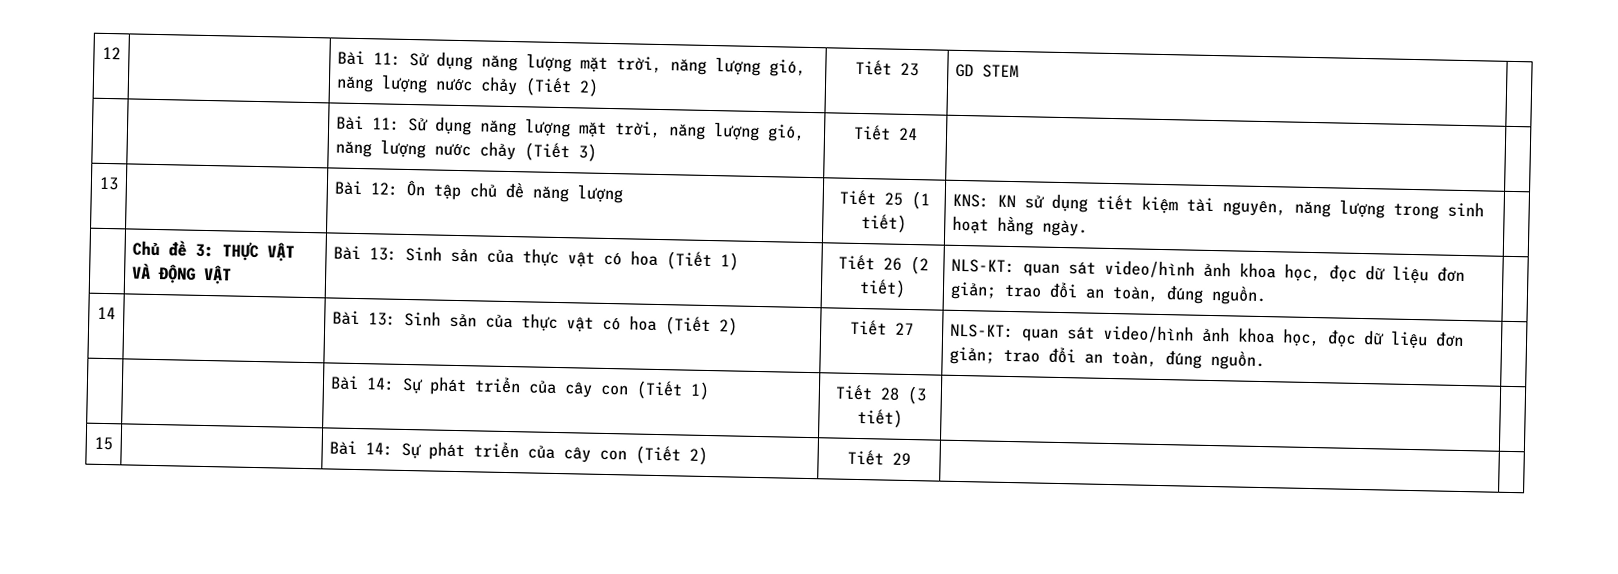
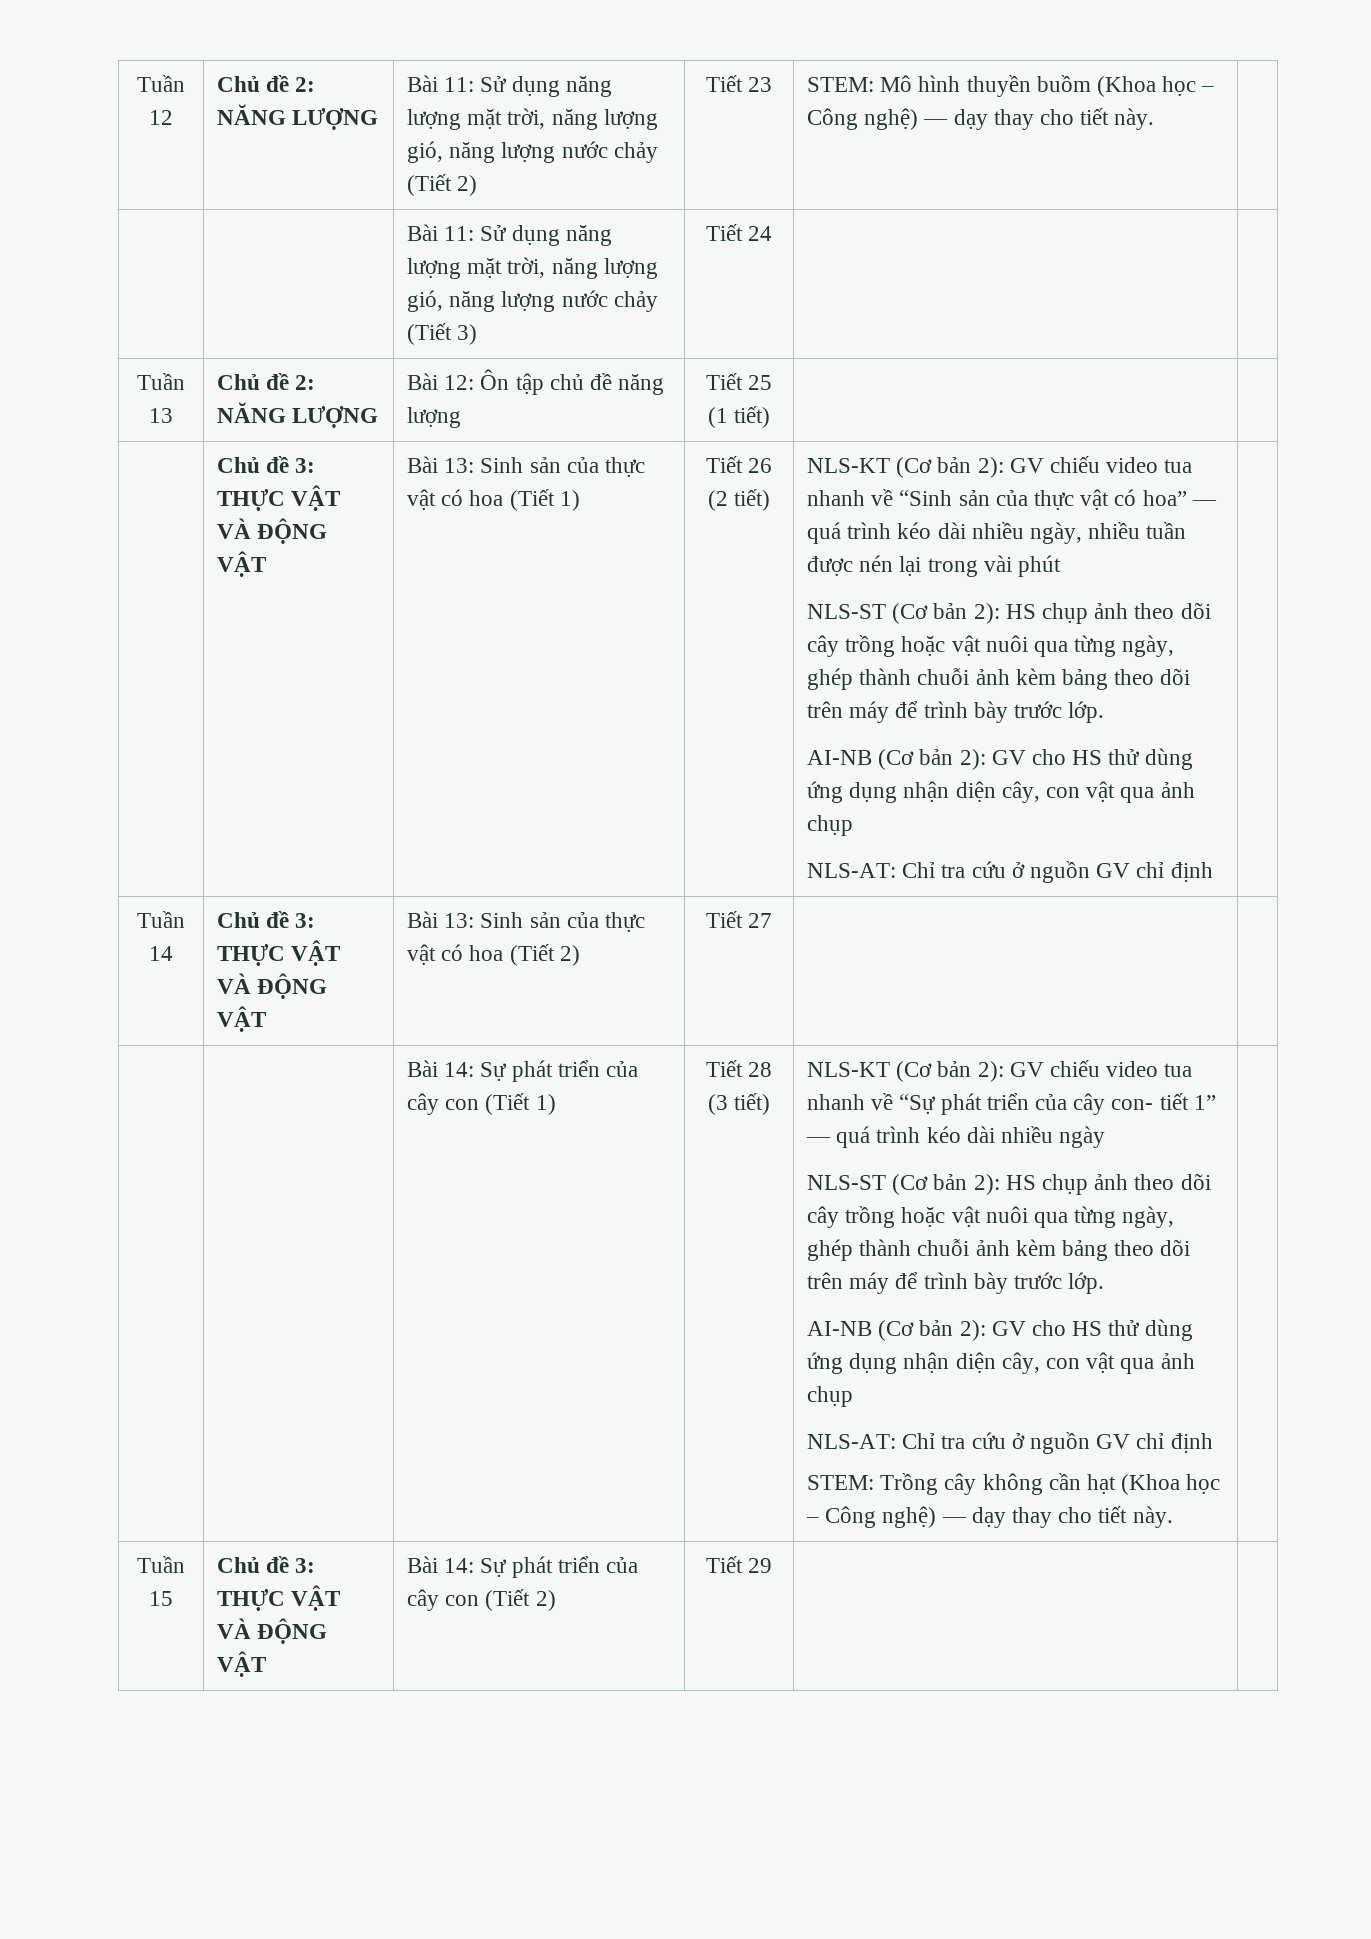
(102, 53) none -> [137,75,185,92] Tuần
(121, 53) none -> [216,75,316,92] [216,104,379,130] Chủ đề 2: NĂNG LƯỢNG
[955,63,1020,79] GD STEM -> [806,75,1215,97] [806,108,1155,130] STEM: Mô hình thuyền buồm (Khoa học – Công nghệ) — dạy thay cho tiết này.
(918, 134) none -> [137,373,185,390] Tuần
(119, 183) none -> [216,373,316,390] [216,402,379,428] Chủ đề 2: NĂNG LƯỢNG
[952,193,1485,220] [952,215,1089,237] KNS: KN sử dụng tiết kiệm tài nguyên, năng lượng trong sinh hoạt hằng ngày. -> (771, 417) none
[951,258,1466,284] [950,281,1268,306] [97,306,116,320] NLS-KT: quan sát video/hình ảnh khoa học, đọc dữ liệu đơn giản; trao đổi an toàn, đúng nguồn. | // 14 | -> [806,456,1193,478] [806,489,1217,510] [806,522,1187,544] [806,555,1062,577] [806,602,1211,624] [806,635,1175,657] [806,668,1191,690] [806,701,1105,723] [806,748,1193,770] [806,781,1195,803] [806,815,853,836] [806,861,1213,883] [137,911,185,928] [149,946,173,961] [216,911,316,928] [216,940,341,966] [216,973,328,999] [216,1006,266,1032] NLS-KT (Cơ bản 2): GV chiếu video tua nhanh về “Sinh sản của thực vật có hoa” — quá trình kéo dài nhiều ngày, nhiều tuần được nén lại trong vài phút // NLS-ST (Cơ bản 2): HS chụp ảnh theo dõi cây trồng hoặc vật nuôi qua từng ngày, ghép thành chuỗi ảnh kèm bảng theo dõi trên máy để trình bày trước lớp. // AI-NB (Cơ bản 2): GV cho HS thử dùng ứng dụng nhận diện cây, con vật qua ảnh chụp // NLS-AT: Chỉ tra cứu ở nguồn GV chỉ định | // Tuần 14 | Chủ đề 3: THỰC VẬT VÀ ĐỘNG VẬT
[950,323,1465,349] [949,346,1266,371] NLS-KT: quan sát video/hình ảnh khoa học, đọc dữ liệu đơn giản; trao đổi an toàn, đúng nguồn. -> (773, 920) none
[94,436,113,451] | // 15 | -> [806,1060,1193,1082] [806,1093,1216,1115] [805,1126,1106,1148] [806,1173,1211,1195] [806,1206,1175,1228] [806,1239,1191,1261] [806,1272,1105,1294] [806,1319,1193,1341] [806,1352,1195,1374] [806,1386,853,1407] [806,1432,1213,1454] [806,1473,1221,1495] [805,1506,1173,1528] [137,1556,185,1573] [149,1591,173,1606] [216,1556,316,1573] [216,1585,341,1611] [216,1618,328,1644] [216,1651,266,1677] NLS-KT (Cơ bản 2): GV chiếu video tua nhanh về “Sự phát triển của cây con- tiết 1” — quá trình kéo dài nhiều ngày // NLS-ST (Cơ bản 2): HS chụp ảnh theo dõi cây trồng hoặc vật nuôi qua từng ngày, ghép thành chuỗi ảnh kèm bảng theo dõi trên máy để trình bày trước lớp. // AI-NB (Cơ bản 2): GV cho HS thử dùng ứng dụng nhận diện cây, con vật qua ảnh chụp // NLS-AT: Chỉ tra cứu ở nguồn GV chỉ định // STEM: Trồng cây không cần hạt (Khoa học – Công nghệ) — dạy thay cho tiết này. | // Tuần 15 | Chủ đề 3: THỰC VẬT VÀ ĐỘNG VẬT

